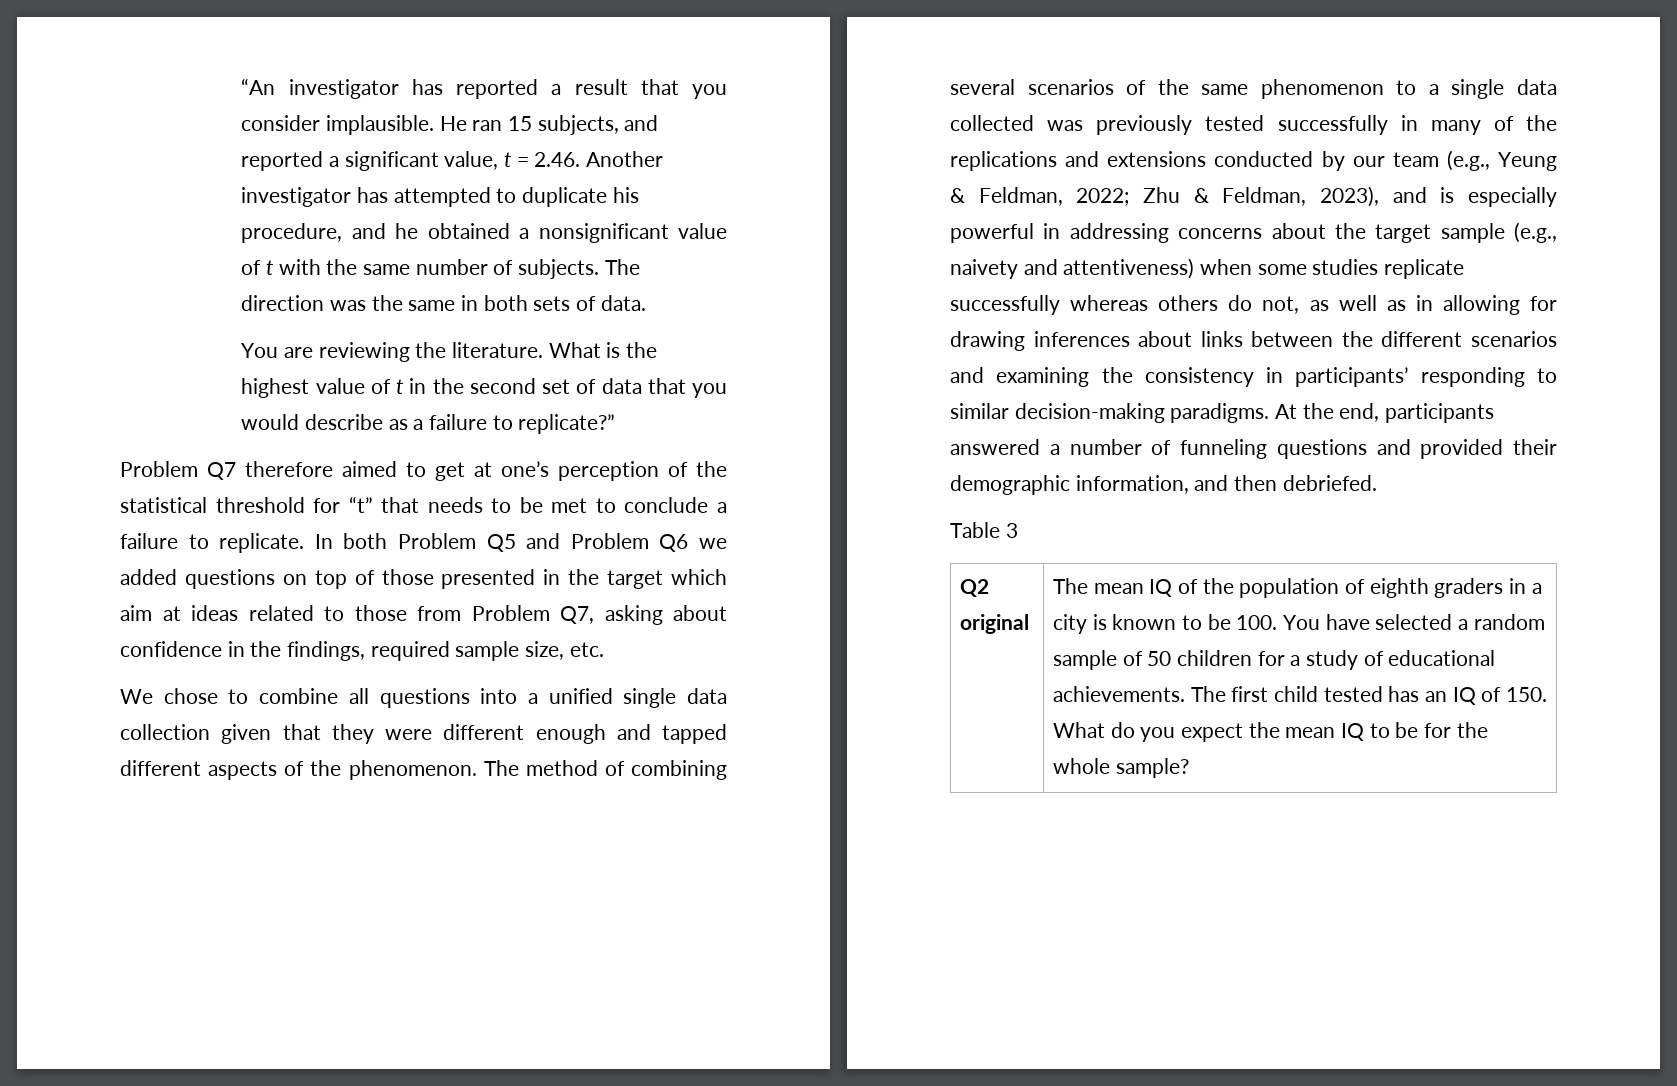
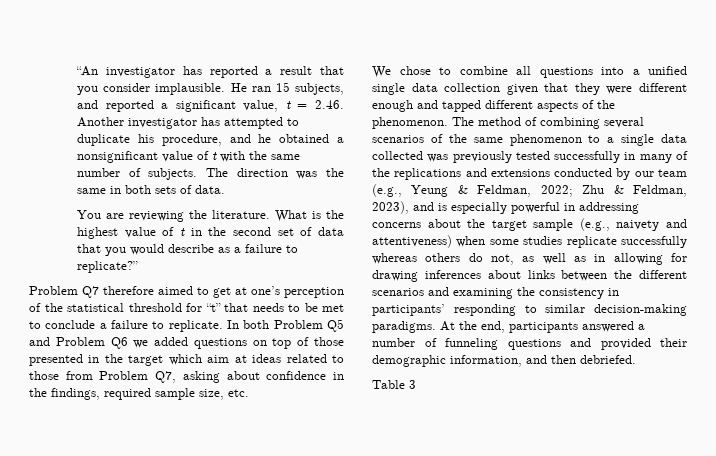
[959,579,989,597] [959,614,1029,634] [1052,578,1542,598] [1052,614,1545,634] [1052,650,1496,670] [1052,686,1547,705] [1052,722,1488,742] [1052,758,1189,778] // Q2 original | The mean IQ of the population of eighth graders in a city is known to be 100. You have selected a random sample of 50 children for a study of educational achievements. The first child tested has an IQ of 150. What do you expect the mean IQ to be for the whole sample? -> (416, 384) none

